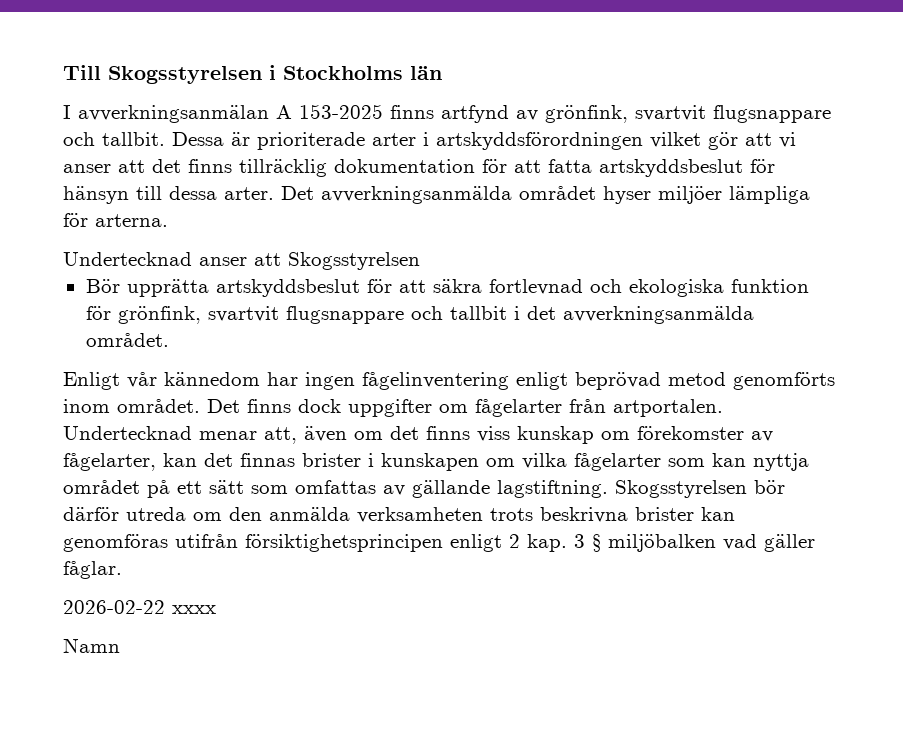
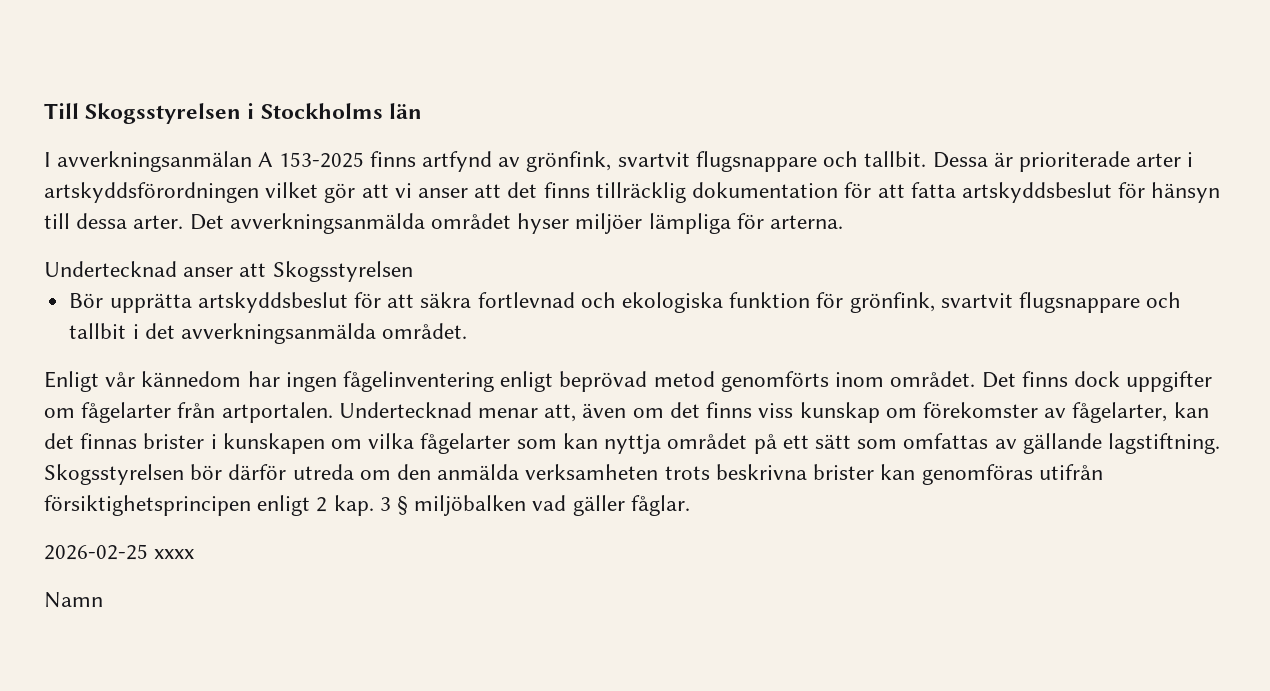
[63,600,165,614] 2026-02-22 -> [44,544,148,560] 2026-02-25

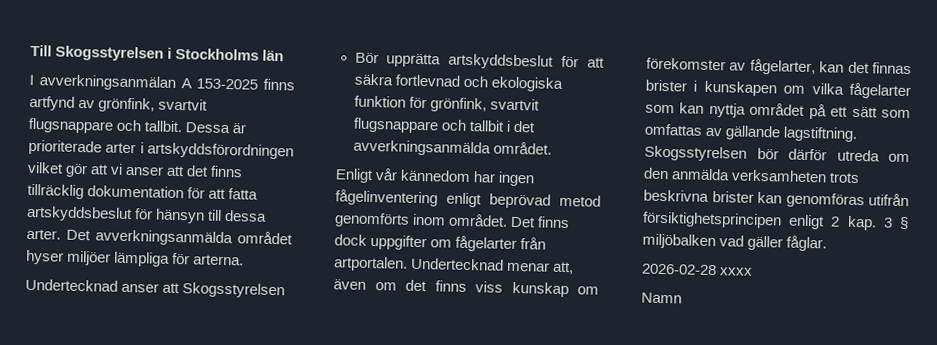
[44,544,148,560] 2026-02-25 -> [641,263,717,276] 2026-02-28

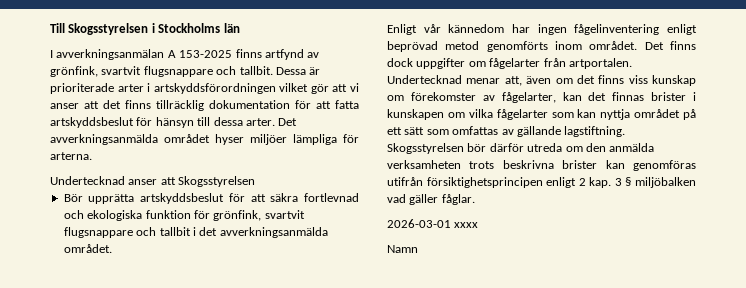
[641,263,717,276] 2026-02-28 -> [387,219,451,228] 2026-03-01

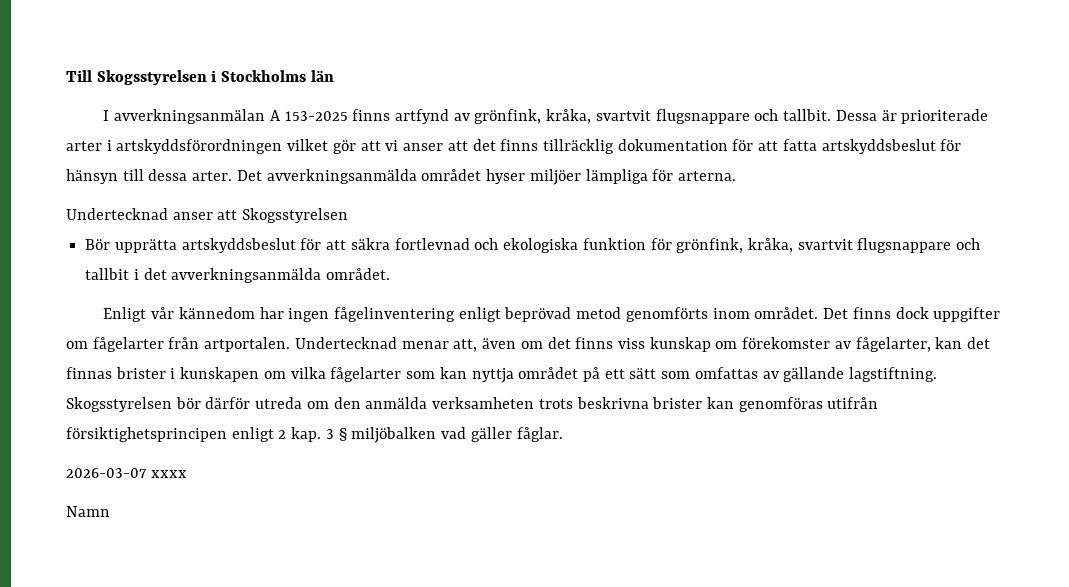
(98, 71) none -> [546,109,592,124] kråka,
(262, 215) none -> [747,238,793,253] kråka,
[387,219,451,228] 2026-03-01 -> [66,468,147,478] 2026-03-07

